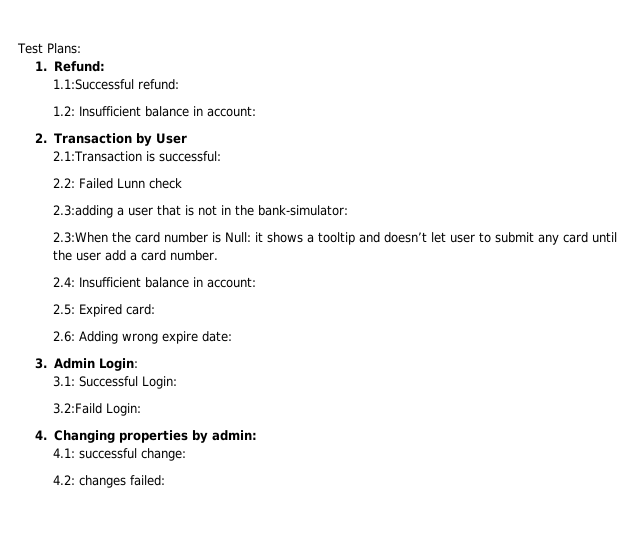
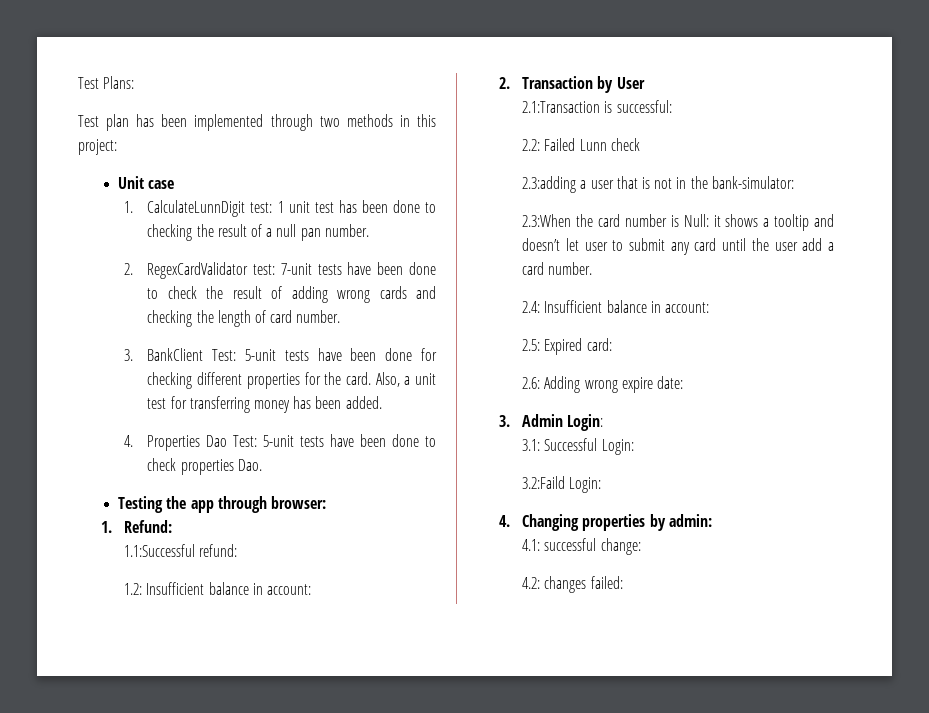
(81, 48) none -> [78,114,436,131] [78,139,117,155] [118,176,175,189] [124,200,436,217] [147,224,369,241] [124,262,437,279] [147,286,436,303] [147,310,341,327] [124,348,437,361] [147,372,436,389] [147,396,382,413] [124,434,436,451] [147,458,262,475] [118,496,326,513] // Test plan has been implemented through two methods in this project: // Unit case // 1. CalculateLunnDigit test: 1 unit test has been done to checking the result of a null pan number. // 2. RegexCardValidator test: 7-unit tests have been done to check the result of adding wrong cards and checking the length of card number. // 3. BankClient Test: 5-unit tests have been done for checking different properties for the card. Also, a unit test for transferring money has been added. // 4. Properties Dao Test: 5-unit tests have been done to check properties Dao. // Testing the app through browser:

